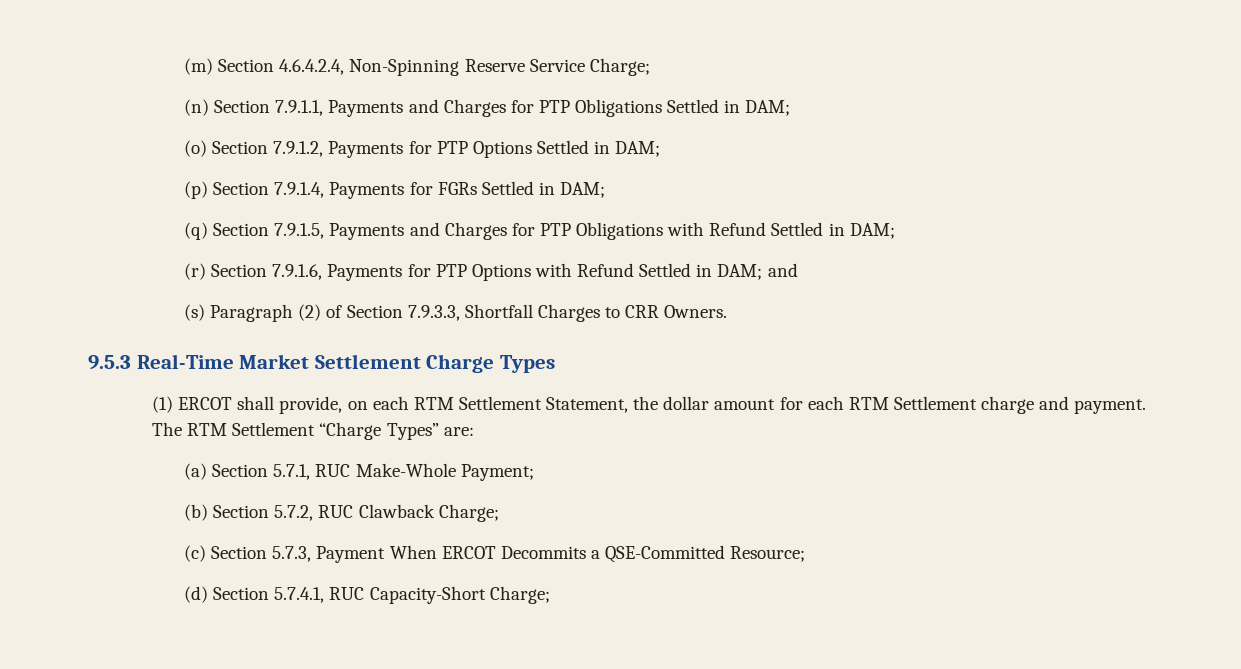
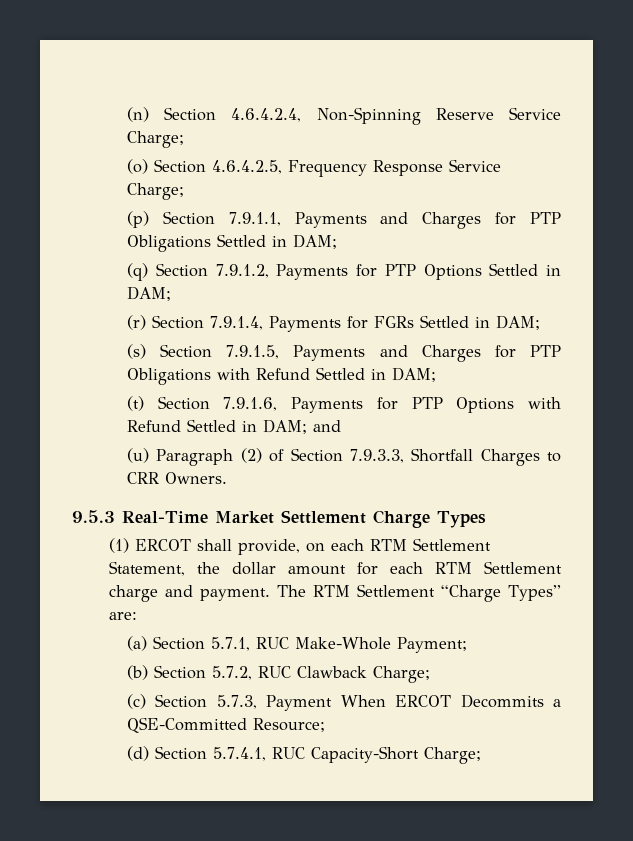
[183,58,213,75] (m) -> [127,107,150,122] (n)
[183,99,209,116] (n) -> [127,159,502,177] [127,183,185,200] [127,211,150,228] (o) Section 4.6.4.2.5, Frequency Response Service Charge; // (p)
[183,140,207,157] (o) -> [127,263,149,281] (q)
[183,181,208,199] (p) -> [127,315,147,330] (r)
[183,222,208,240] (q) -> [127,344,147,359] (s)
[183,263,206,280] (r) -> [127,396,145,411] (t)
[183,304,205,321] (s) -> [127,448,150,463] (u)

